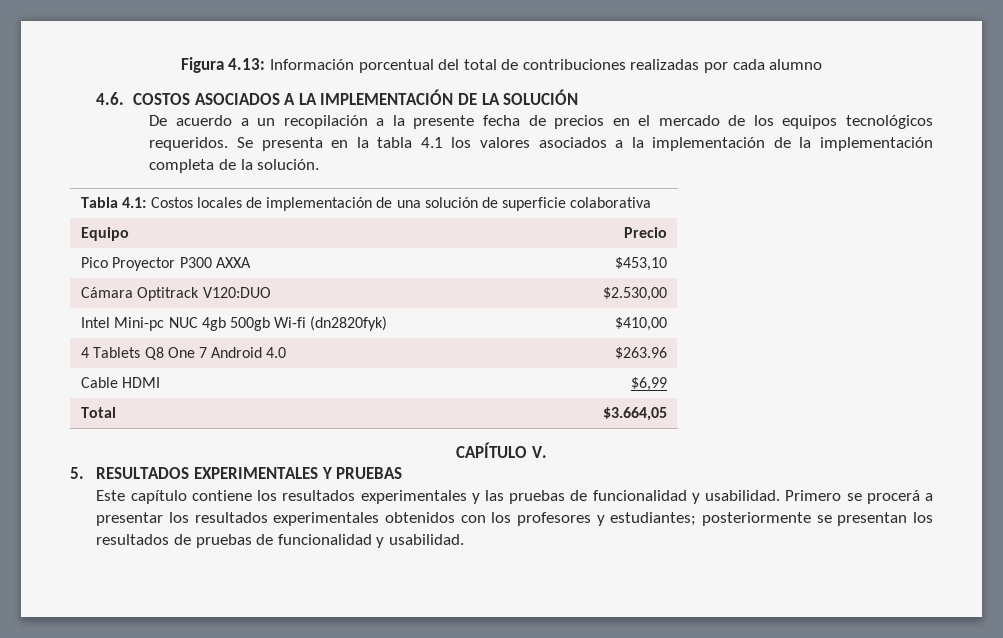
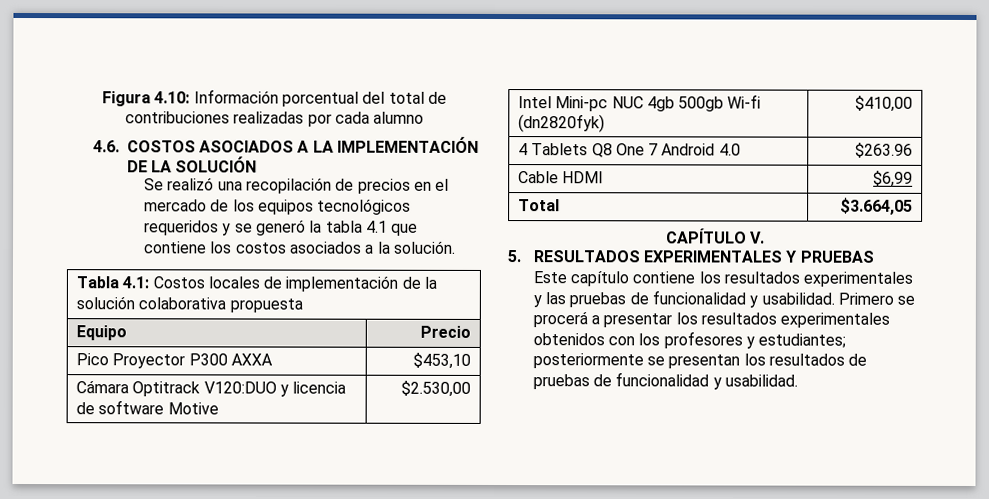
[228,58,266,70] 4.13: -> [154,91,191,104] 4.10:
[149,115,520,129] De acuerdo a un recopilación a la presente fecha -> [144,177,333,194] Se realizó una recopilación
[149,137,933,151] [149,159,237,173] requeridos. Se presenta en la tabla 4.1 los valores asociados a la implementación de la implementación completa de -> [144,219,419,236] [143,241,375,254] requeridos y se generó la tabla 4.1 que contiene los costos asociados a
[396,197,567,211] una solución de superficie -> [424,276,438,289] [75,296,135,310] la solución
(652, 202) none -> [229,298,303,313] propuesta
(271, 292) none -> [279,381,347,397] [75,400,219,415] y licencia de software Motive

